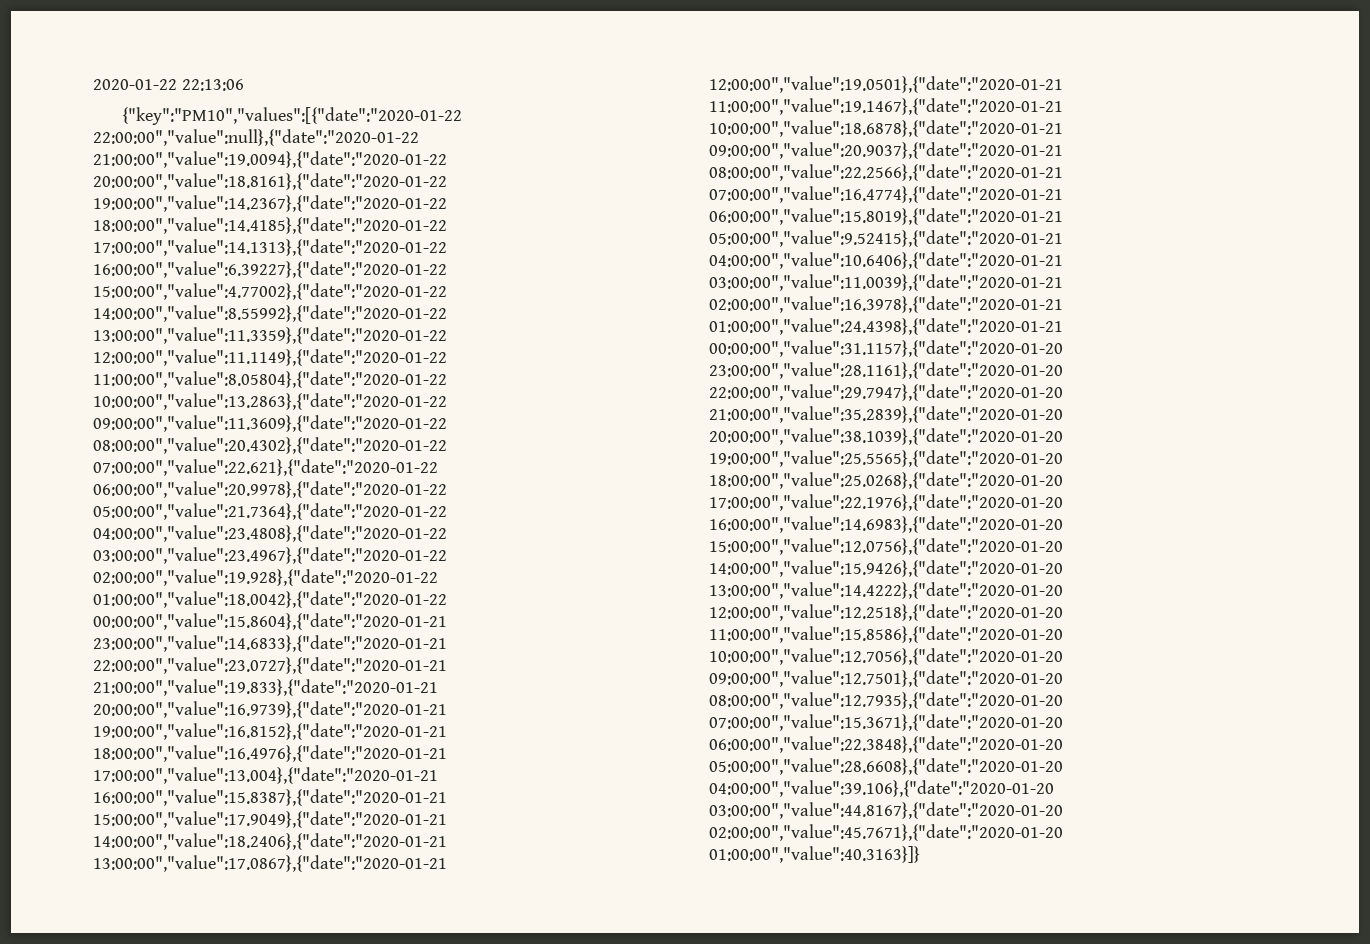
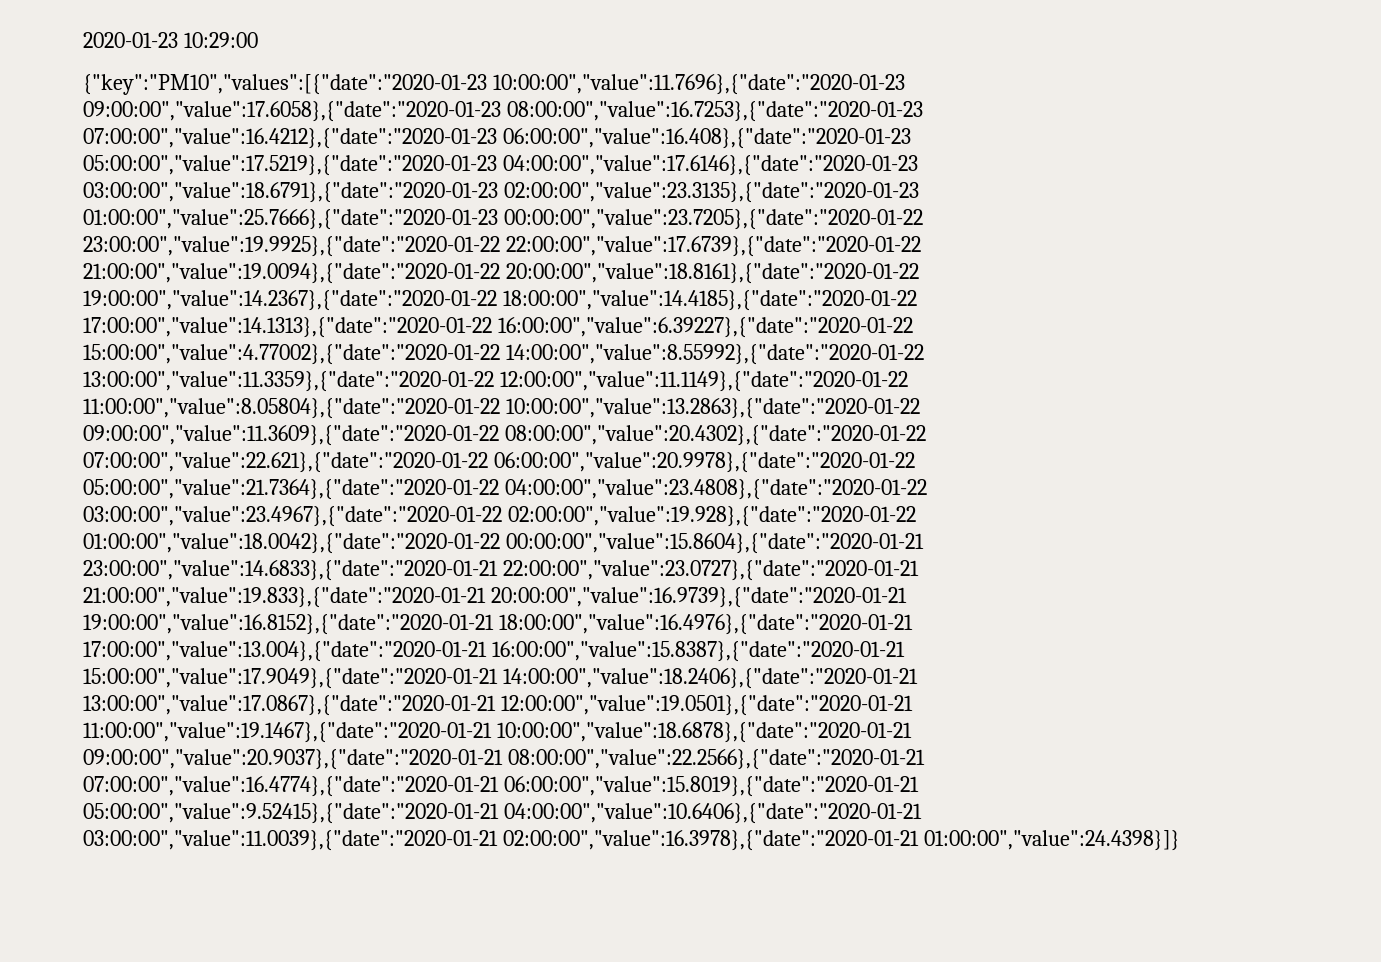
[93,79,244,91] [122,107,463,125] [93,129,419,146] 2020-01-22 22:13:06 // {"key":"PM10","values":[{"date":"2020-01-22 22:00:00","value":null},{"date":"2020-01-22 -> [83,32,258,48] [83,74,905,95] [83,101,923,122] [83,128,911,149] [83,155,918,176] [83,182,919,203] [83,209,923,230] [83,236,921,257] 2020-01-23 10:29:00 // {"key":"PM10","values":[{"date":"2020-01-23 10:00:00","value":11.7696},{"date":"2020-01-23 09:00:00","value":17.6058},{"date":"2020-01-23 08:00:00","value":16.7253},{"date":"2020-01-23 07:00:00","value":16.4212},{"date":"2020-01-23 06:00:00","value":16.408},{"date":"2020-01-23 05:00:00","value":17.5219},{"date":"2020-01-23 04:00:00","value":17.6146},{"date":"2020-01-23 03:00:00","value":18.6791},{"date":"2020-01-23 02:00:00","value":23.3135},{"date":"2020-01-23 01:00:00","value":25.7666},{"date":"2020-01-23 00:00:00","value":23.7205},{"date":"2020-01-22 23:00:00","value":19.9925},{"date":"2020-01-22 22:00:00","value":17.6739},{"date":"2020-01-22
[709,318,1063,335] [709,340,1063,357] [709,362,1063,379] [709,384,1063,401] [709,406,1063,423] [709,428,1063,445] [709,450,1063,467] [709,472,1063,489] [709,494,1063,511] [709,516,1063,533] [709,538,1063,555] [709,560,1063,577] [709,582,1063,599] [709,604,1063,621] [709,626,1063,643] [709,648,1063,665] [709,670,1063,687] [709,692,1063,709] [709,714,1063,731] [709,736,1063,753] [709,758,1063,775] [709,780,1054,797] [709,802,1063,819] [709,824,1063,841] [709,846,920,863] 01:00:00","value":24.4398},{"date":"2020-01-21 00:00:00","value":31.1157},{"date":"2020-01-20 23:00:00","value":28.1161},{"date":"2020-01-20 22:00:00","value":29.7947},{"date":"2020-01-20 21:00:00","value":35.2839},{"date":"2020-01-20 20:00:00","value":38.1039},{"date":"2020-01-20 19:00:00","value":25.5565},{"date":"2020-01-20 18:00:00","value":25.0268},{"date":"2020-01-20 17:00:00","value":22.1976},{"date":"2020-01-20 16:00:00","value":14.6983},{"date":"2020-01-20 15:00:00","value":12.0756},{"date":"2020-01-20 14:00:00","value":15.9426},{"date":"2020-01-20 13:00:00","value":14.4222},{"date":"2020-01-20 12:00:00","value":12.2518},{"date":"2020-01-20 11:00:00","value":15.8586},{"date":"2020-01-20 10:00:00","value":12.7056},{"date":"2020-01-20 09:00:00","value":12.7501},{"date":"2020-01-20 08:00:00","value":12.7935},{"date":"2020-01-20 07:00:00","value":15.3671},{"date":"2020-01-20 06:00:00","value":22.3848},{"date":"2020-01-20 05:00:00","value":28.6608},{"date":"2020-01-20 04:00:00","value":39.106},{"date":"2020-01-20 03:00:00","value":44.8167},{"date":"2020-01-20 02:00:00","value":45.7671},{"date":"2020-01-20 01:00:00","value":40.3163}]} -> [923,830,1180,851] 01:00:00","value":24.4398}]}

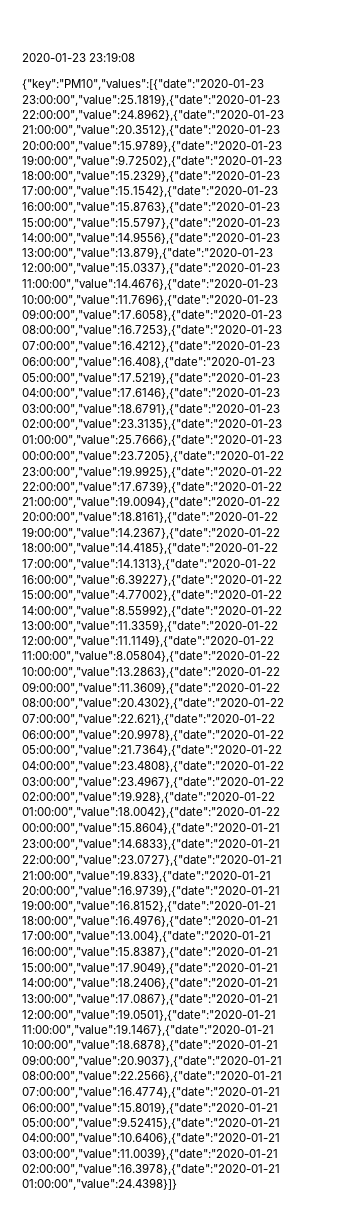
[183,32,258,48] 10:29:00 -> [89,52,136,62] 23:19:08
(487, 84) none -> [22,94,280,106] [22,109,284,121] [22,125,280,136] [22,140,282,152] [22,155,282,167] [22,170,280,182] [22,186,278,197] [22,202,280,213] [22,217,280,229] [22,232,280,244] [22,247,273,259] [22,263,280,274] [22,279,278,290] 23:00:00","value":25.1819},{"date":"2020-01-23 22:00:00","value":24.8962},{"date":"2020-01-23 21:00:00","value":20.3512},{"date":"2020-01-23 20:00:00","value":15.9789},{"date":"2020-01-23 19:00:00","value":9.72502},{"date":"2020-01-23 18:00:00","value":15.2329},{"date":"2020-01-23 17:00:00","value":15.1542},{"date":"2020-01-23 16:00:00","value":15.8763},{"date":"2020-01-23 15:00:00","value":15.5797},{"date":"2020-01-23 14:00:00","value":14.9556},{"date":"2020-01-23 13:00:00","value":13.879},{"date":"2020-01-23 12:00:00","value":15.0337},{"date":"2020-01-23 11:00:00","value":14.4676},{"date":"2020-01-23

